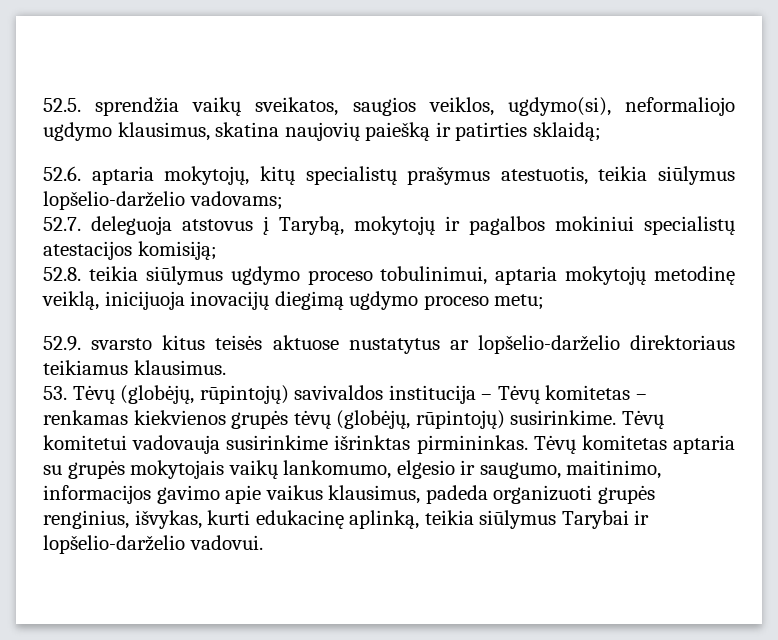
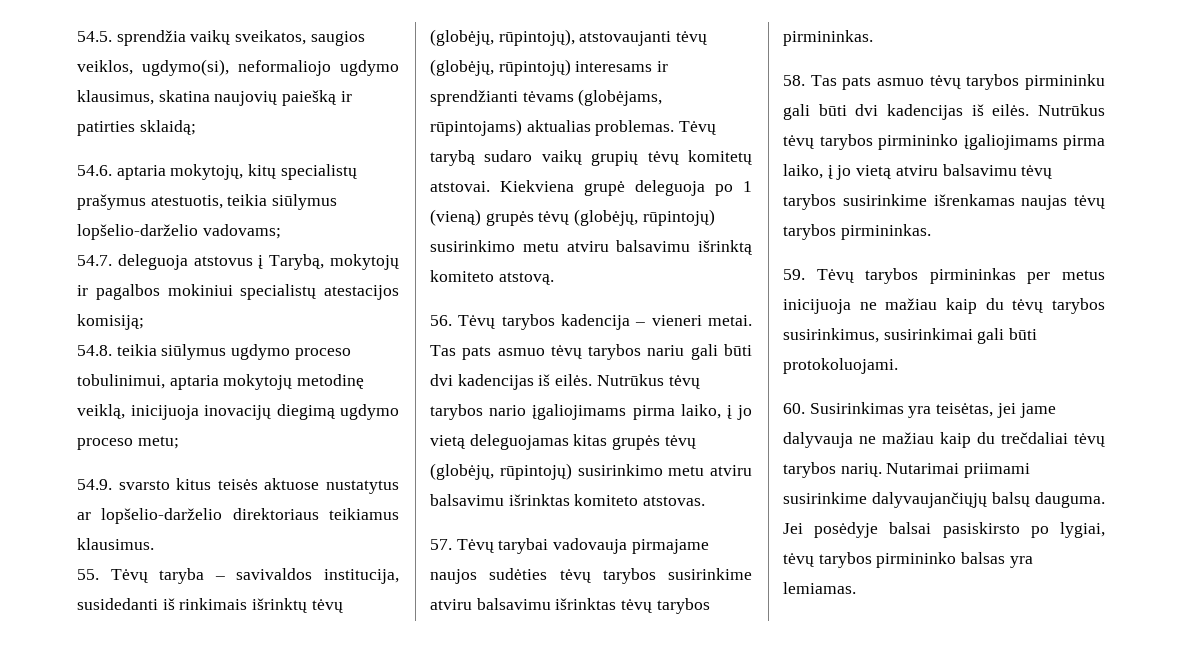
[43,98,81,112] 52.5. -> [77,31,112,42] 54.5.
[43,166,81,181] 52.6. -> [77,165,112,176] 54.6.
[43,217,81,231] 52.7. -> [77,255,112,266] 54.7.
[43,267,81,281] 52.8. -> [77,345,112,356] 54.8.
[43,336,81,351] 52.9. -> [77,479,112,490] 54.9.
[43,385,647,404] [43,410,664,429] [43,435,735,454] [43,460,662,479] [43,485,655,504] [43,510,650,529] [43,535,263,554] 53. Tėvų (globėjų, rūpintojų) savivaldos institucija – Tėvų komitetas – renkamas kiekvienos grupės tėvų (globėjų, rūpintojų) susirinkime. Tėvų komitetui vadovauja susirinkime išrinktas pirmininkas. Tėvų komitetas aptaria su grupės mokytojais vaikų lankomumo, elgesio ir saugumo, maitinimo, informacijos gavimo apie vaikus klausimus, padeda organizuoti grupės renginius, išvykas, kurti edukacinę aplinką, teikia siūlymus Tarybai ir lopšelio-darželio vadovui. -> [77,568,399,584] [77,598,343,613] [430,29,708,46] [430,59,669,76] [430,89,663,106] [430,119,717,136] [430,150,752,166] [430,180,752,196] [430,209,715,226] [430,240,752,255] [430,270,554,285] [430,314,752,330] [430,344,752,360] [430,374,700,390] [430,404,752,420] [430,434,696,450] [430,463,752,480] [430,494,706,506] [430,538,709,554] [430,568,752,584] [430,598,710,614] [783,30,873,46] [783,74,1105,90] [783,104,1105,120] [783,134,1105,150] [783,164,1053,180] [783,194,1105,210] [783,224,931,240] [783,268,1105,284] [783,298,1105,314] [783,328,1038,344] [783,358,898,374] [783,402,1056,418] [783,432,1105,448] [783,462,1031,478] [783,492,1105,508] [783,522,1105,538] [783,552,1033,568] [783,582,856,594] 55. Tėvų taryba – savivaldos institucija, susidedanti iš rinkimais išrinktų tėvų (globėjų, rūpintojų), atstovaujanti tėvų (globėjų, rūpintojų) interesams ir sprendžianti tėvams (globėjams, rūpintojams) aktualias problemas. Tėvų tarybą sudaro vaikų grupių tėvų komitetų atstovai. Kiekviena grupė deleguoja po 1 (vieną) grupės tėvų (globėjų, rūpintojų) susirinkimo metu atviru balsavimu išrinktą komiteto atstovą. // 56. Tėvų tarybos kadencija – vieneri metai. Tas pats asmuo tėvų tarybos nariu gali būti dvi kadencijas iš eilės. Nutrūkus tėvų tarybos nario įgaliojimams pirma laiko, į jo vietą deleguojamas kitas grupės tėvų (globėjų, rūpintojų) susirinkimo metu atviru balsavimu išrinktas komiteto atstovas. // 57. Tėvų tarybai vadovauja pirmajame naujos sudėties tėvų tarybos susirinkime atviru balsavimu išrinktas tėvų tarybos pirmininkas. // 58. Tas pats asmuo tėvų tarybos pirmininku gali būti dvi kadencijas iš eilės. Nutrūkus tėvų tarybos pirmininko įgaliojimams pirma laiko, į jo vietą atviru balsavimu tėvų tarybos susirinkime išrenkamas naujas tėvų tarybos pirmininkas. // 59. Tėvų tarybos pirmininkas per metus inicijuoja ne mažiau kaip du tėvų tarybos susirinkimus, susirinkimai gali būti protokoluojami. // 60. Susirinkimas yra teisėtas, jei jame dalyvauja ne mažiau kaip du trečdaliai tėvų tarybos narių. Nutarimai priimami susirinkime dalyvaujančiųjų balsų dauguma. Jei posėdyje balsai pasiskirsto po lygiai, tėvų tarybos pirmininko balsas yra lemiamas.

